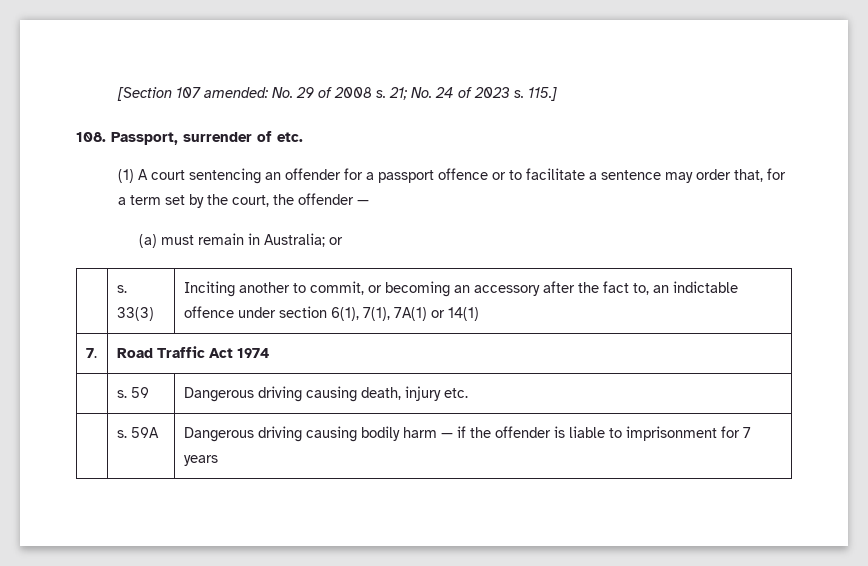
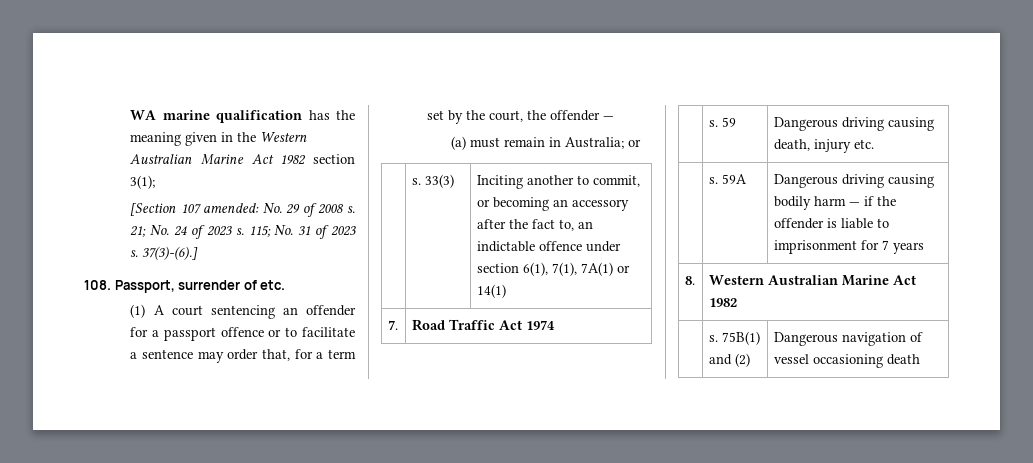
(116, 94) none -> [130,110,355,123] [130,132,308,146] [130,154,355,165] [130,175,156,189] WA marine qualification has the meaning given in the Western Australian Marine Act 1982 section 3(1); //
[527,87,557,101] 115.] -> [248,225,357,239] [130,246,199,260] 115; No. 31 of 2023 s. 37(3)-(6).]
(218, 460) none -> [684,276,695,285] [708,275,916,286] [708,298,737,307] [708,331,760,345] [708,353,750,367] [773,332,923,346] [773,354,920,368] // 8. | Western Australian Marine Act 1982 // | s. 75B(1) and (2) | Dangerous navigation of vessel occasioning death

